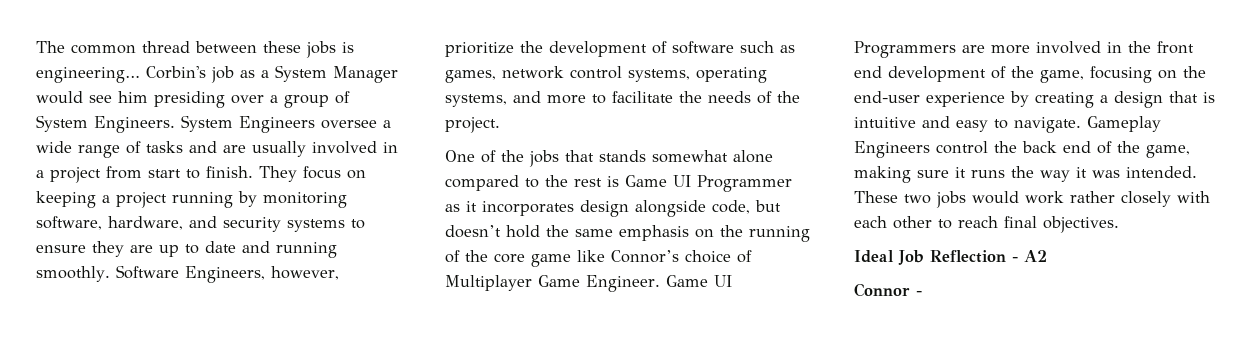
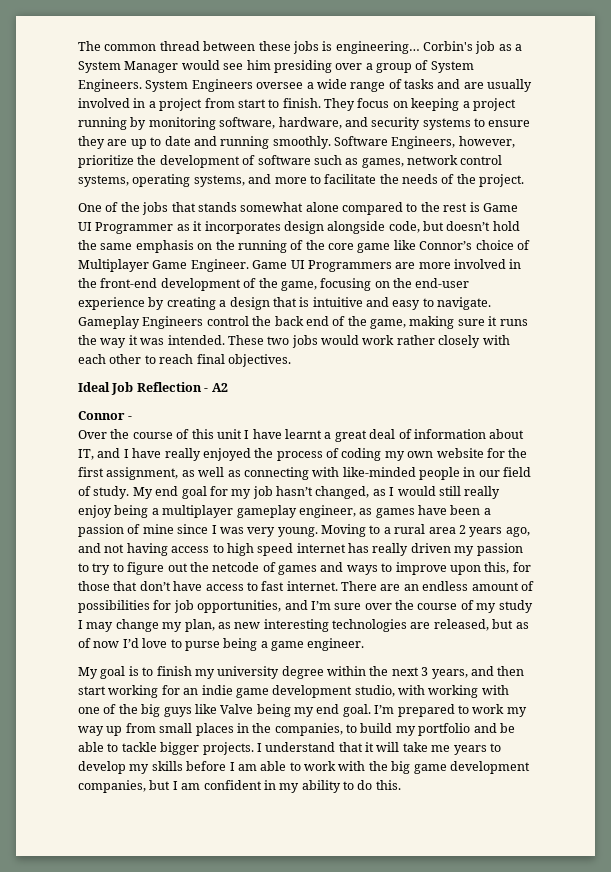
[1157,41,1194,54] [854,66,882,78] front end -> [100,278,158,288] front-end
(922, 293) none -> [78,429,525,442] [78,448,528,461] [78,467,532,480] [78,486,501,499] [78,505,491,518] [78,524,530,537] [78,543,523,556] [78,562,531,575] [78,581,534,591] [78,600,533,613] [78,619,529,632] [78,638,365,651] [78,666,525,679] [78,685,509,698] [78,704,527,717] [78,723,515,736] [78,742,501,755] [78,761,530,774] [78,780,401,793] // Over the course of this unit I have learnt a great deal of information about IT, and I have really enjoyed the process of coding my own website for the first assignment, as well as connecting with like-minded people in our field of study. My end goal for my job hasn’t changed, as I would still really enjoy being a multiplayer gameplay engineer, as games have been a passion of mine since I was very young. Moving to a rural area 2 years ago, and not having access to high speed internet has really driven my passion to try to figure out the netcode of games and ways to improve upon this, for those that don’t have access to fast internet. There are an endless amount of possibilities for job opportunities, and I’m sure over the course of my study I may change my plan, as new interesting technologies are released, but as of now I’d love to purse being a game engineer. // My goal is to finish my university degree within the next 3 years, and then start working for an indie game development studio, with working with one of the big guys like Valve being my end goal. I’m prepared to work my way up from small places in the companies, to build my portfolio and be able to tackle bigger projects. I understand that it will take me years to develop my skills before I am able to work with the big game development companies, but I am confident in my ability to do this.

